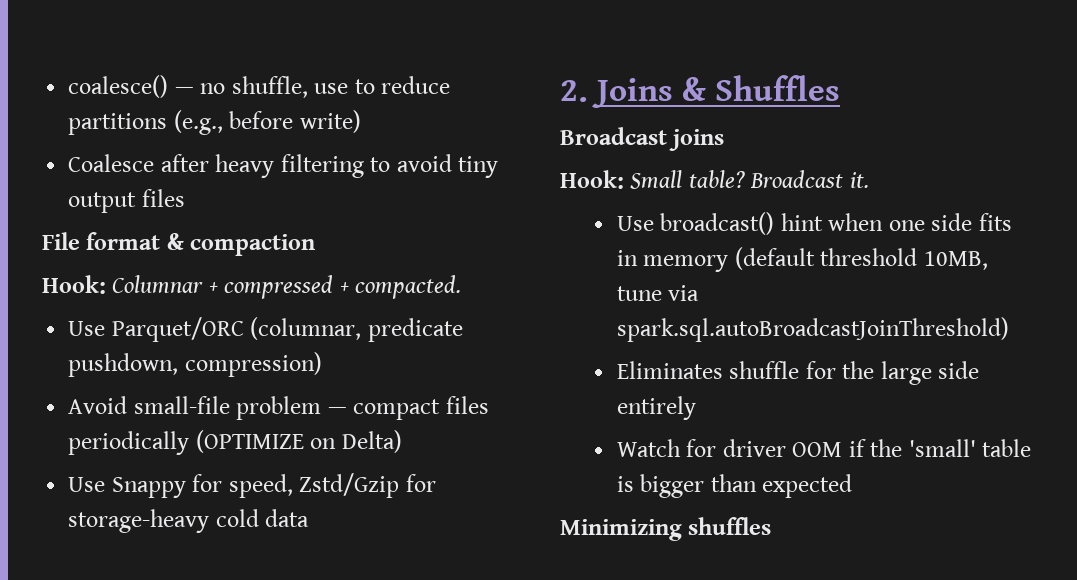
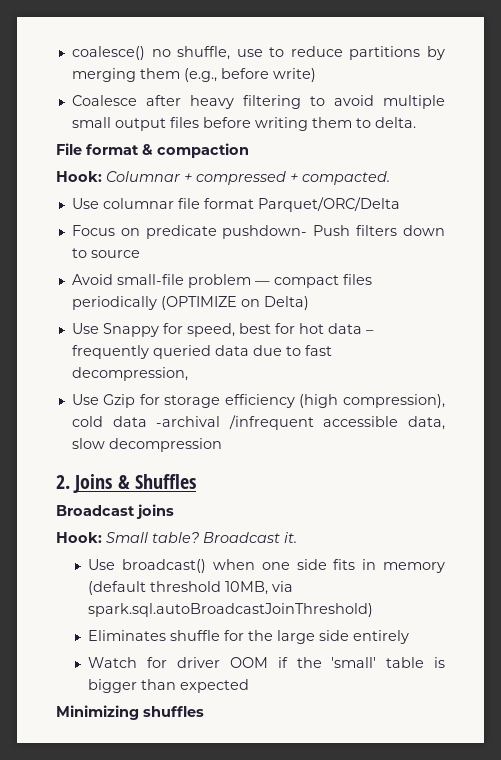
[174,87,194,94] — -> (145, 53) none
(168, 124) none -> [427,46,445,60] [71,68,180,82] by merging them
[458,156,499,178] tiny -> [383,95,445,109] [71,117,111,128] multiple small
(185, 198) none -> [202,117,416,131] before writing them to delta.
[111,317,463,342] [68,352,322,377] Parquet/ORC (columnar, predicate pushdown, compression) -> [102,197,400,212] [71,225,445,239] [71,248,140,258] columnar file format Parquet/ORC/Delta // Focus on predicate pushdown- Push filters down to source
[299,473,436,498] [68,509,310,533] Zstd/Gzip for storage-heavy cold data -> [238,323,374,334] [71,345,332,359] [71,367,188,381] [71,394,445,408] [71,415,446,430] [71,438,222,452] best for hot data – frequently queried data due to fast decompression, // Use Gzip for storage efficiency (high compression), cold data -archival /infrequent accessible data, slow decompression
[780,213,823,231] hint -> (207, 566) none
[616,286,662,301] tune -> (269, 588) none

